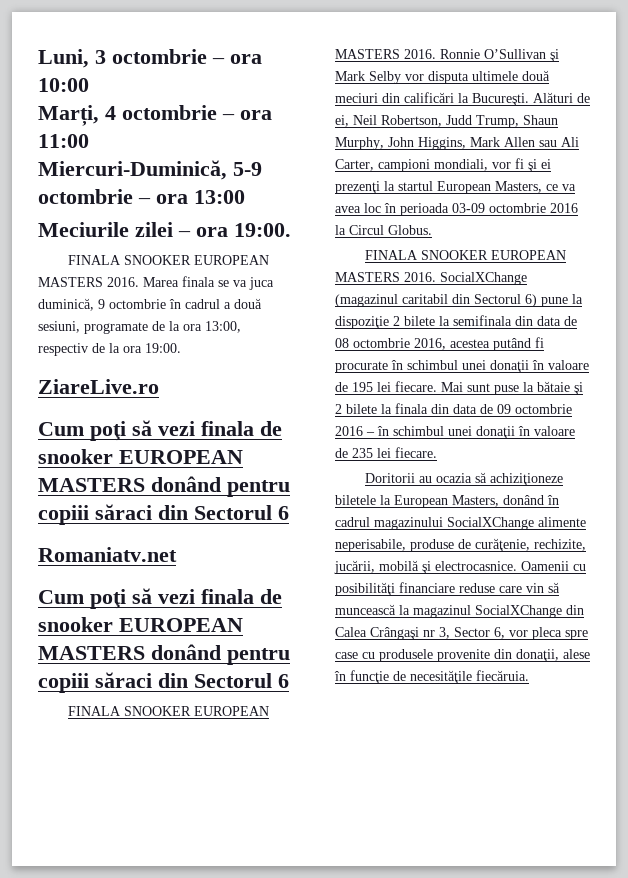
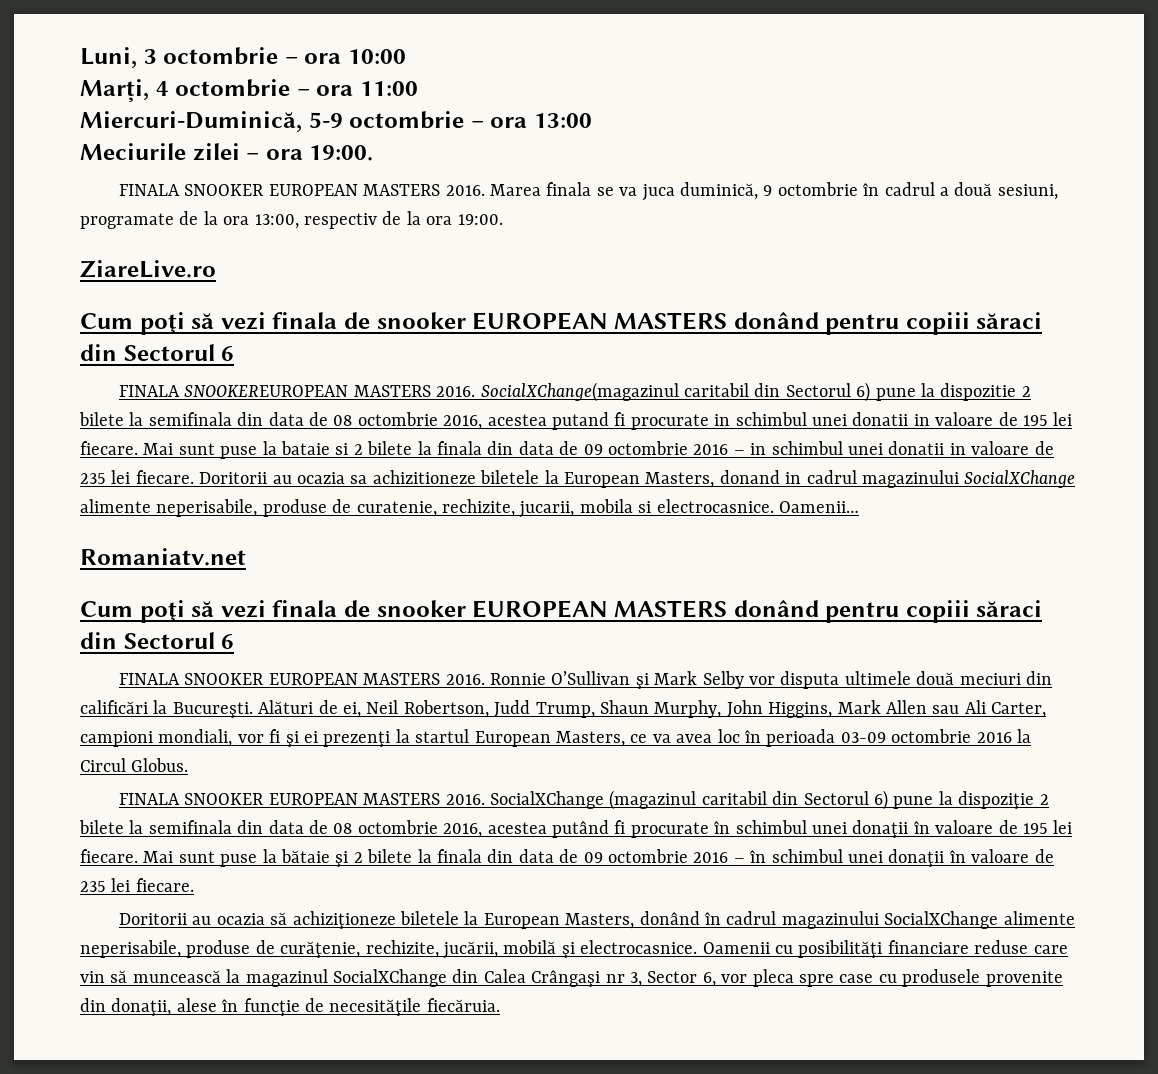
(289, 513) none -> [118,382,1031,402] [79,412,1073,430] [80,441,1054,459] [80,470,1076,488] [80,499,859,518] // FINALA SNOOKEREUROPEAN MASTERS 2016. SocialXChange(magazinul caritabil din Sectorul 6) pune la dispozitie 2 bilete la semifinala din data de 08 octombrie 2016, acestea putand fi procurate in schimbul unei donatii in valoare de 195 lei fiecare. Mai sunt puse la bataie si 2 bilete la finala din data de 09 octombrie 2016 – in schimbul unei donatii in valoare de 235 lei fiecare. Doritorii au ocazia sa achizitioneze biletele la European Masters, donand in cadrul magazinului SocialXChange alimente neperisabile, produse de curatenie, rechizite, jucarii, mobila si electrocasnice. Oamenii…

